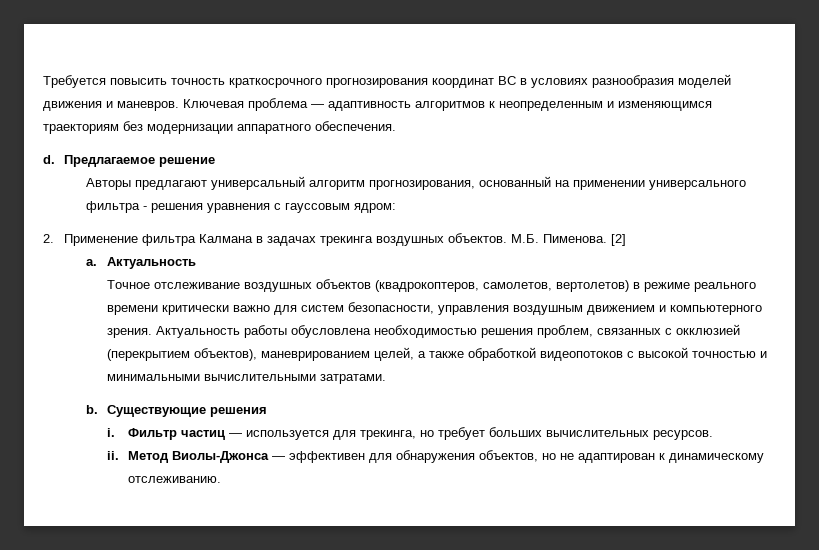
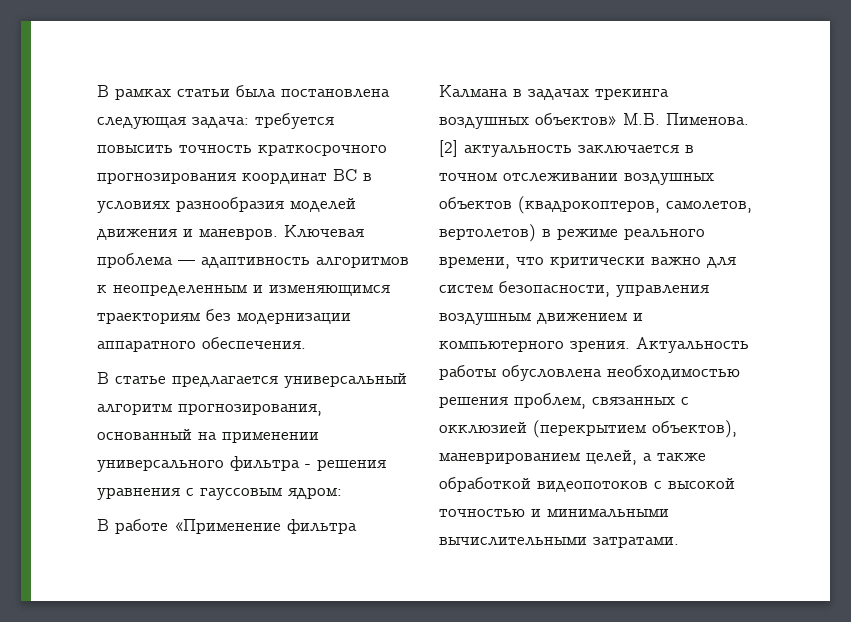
[43,75,106,88] Требуется -> [97,85,390,100] [97,113,334,129] В рамках статьи была постановлена следующая задача: требуется
[43,155,216,167] [85,178,207,190] d. Предлагаемое решение // Авторы предлагают -> [97,372,278,387] В статье предлагается
[43,234,139,246] 2. Применение -> [97,519,281,534] В работе «Применение
[448,233,508,243] объектов. -> [535,113,617,125] объектов»
[85,257,197,269] [107,280,241,289] // a. Актуальность // Точное отслеживание -> [464,145,694,157] [439,173,618,182] актуальность заключается в точном отслеживании
[107,305,159,315] времени -> [439,256,544,269] времени, что
[85,405,268,417] [107,427,714,440] [107,450,765,463] [128,476,222,483] // b. Существующие решения // i. Фильтр частиц — используется для трекинга, но требует больших вычислительных ресурсов. // ii. Метод Виолы-Джонса — эффективен для обнаружения объектов, но не адаптирован к динамическому отслеживанию. -> (679, 542) none

